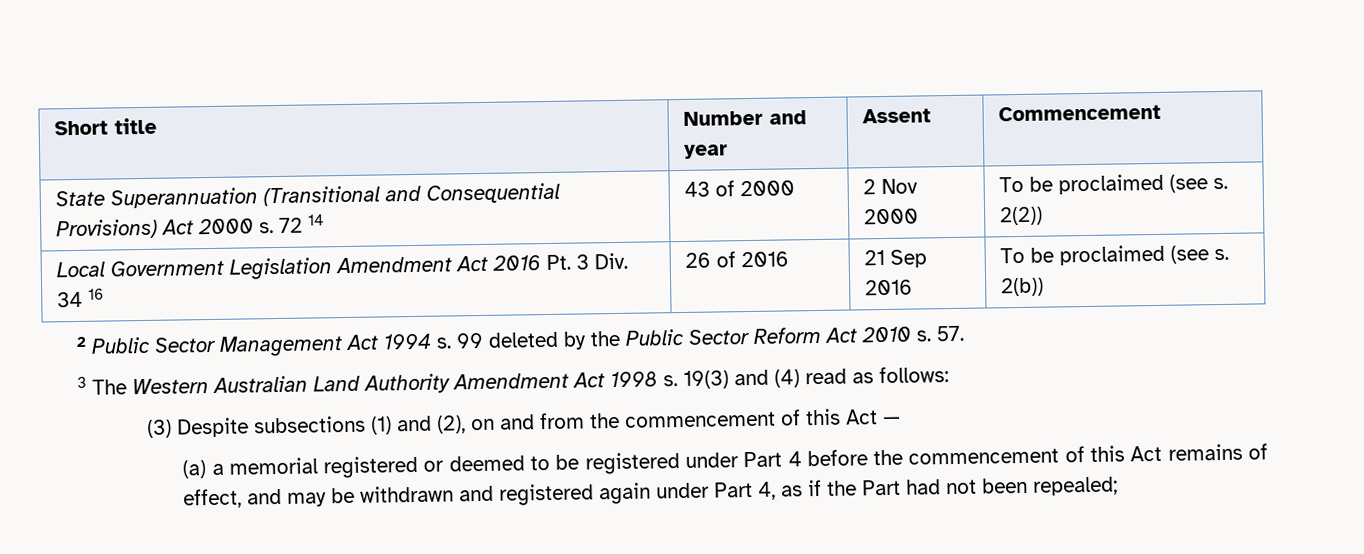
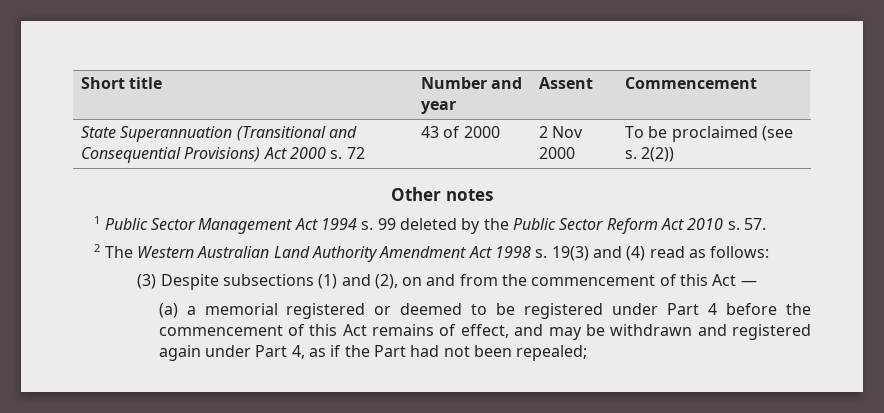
[308,214,325,226] 14 -> (365, 153) none
[56,252,629,280] [57,288,105,308] [685,251,790,268] [864,249,928,268] [865,279,914,296] [1000,244,1230,266] [1001,277,1045,297] [75,336,86,347] // Local Government Legislation Amendment Act 2016 Pt. 3 Div. 34 16 | 26 of 2016 | 21 Sep 2016 | To be proclaimed (see s. 2(b)) // 2 -> [391,187,493,201] [94,216,101,224] // Other notes // 1
[76,376,87,388] 3 -> [94,244,101,252] 2

